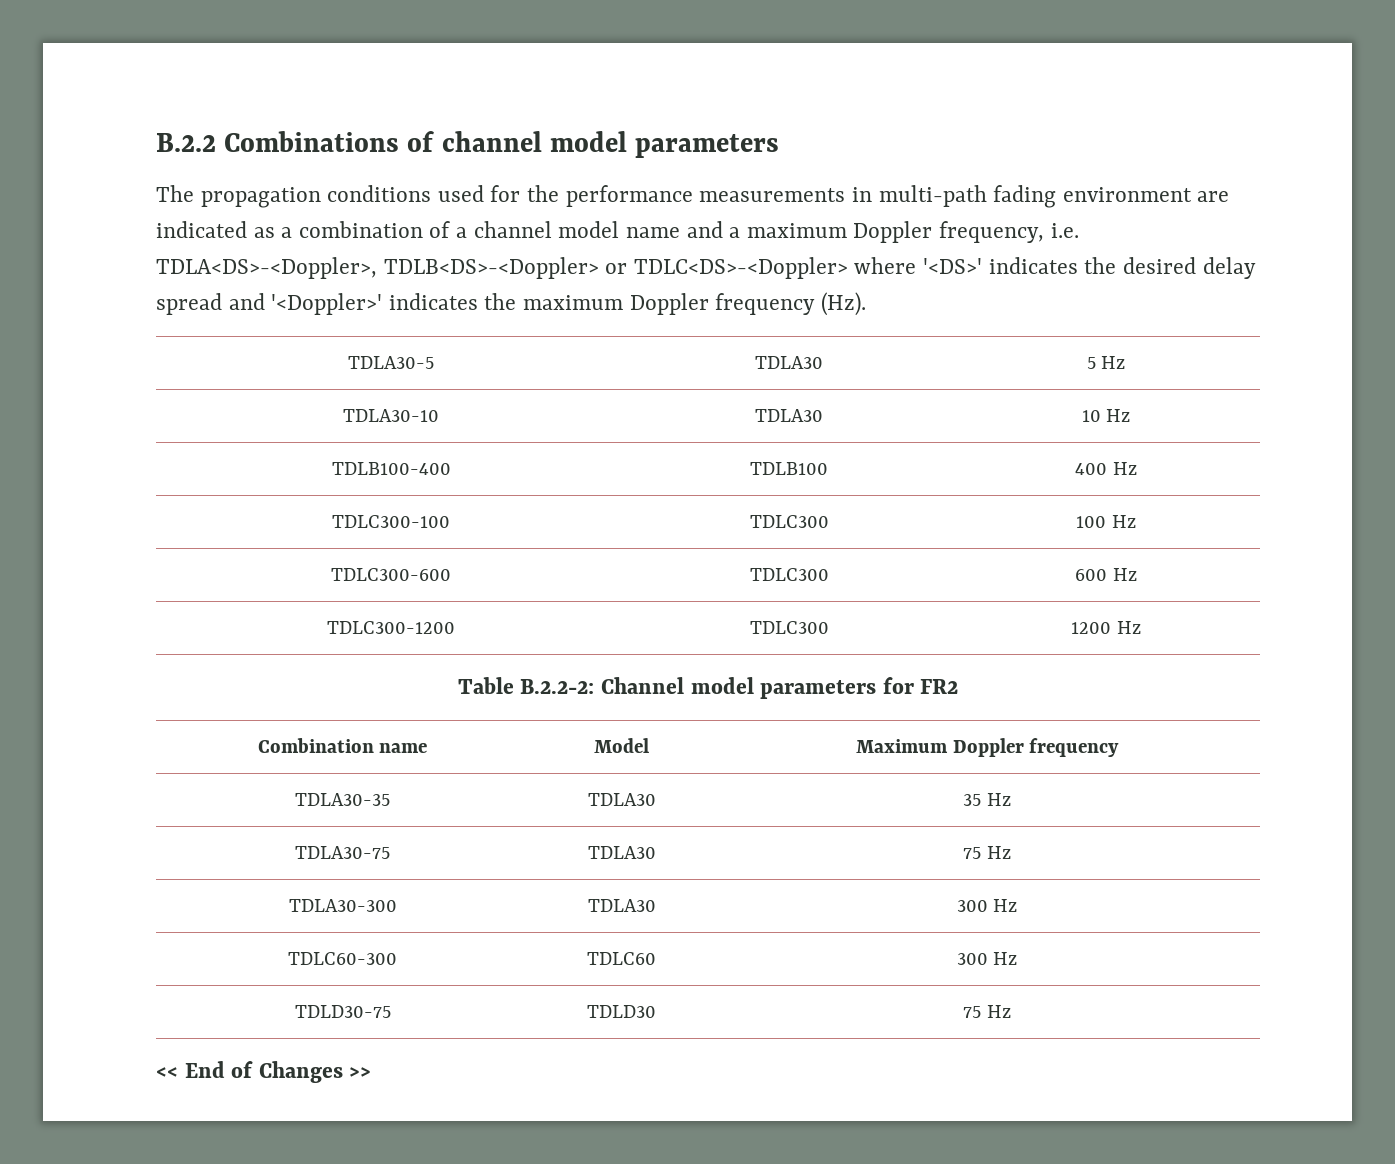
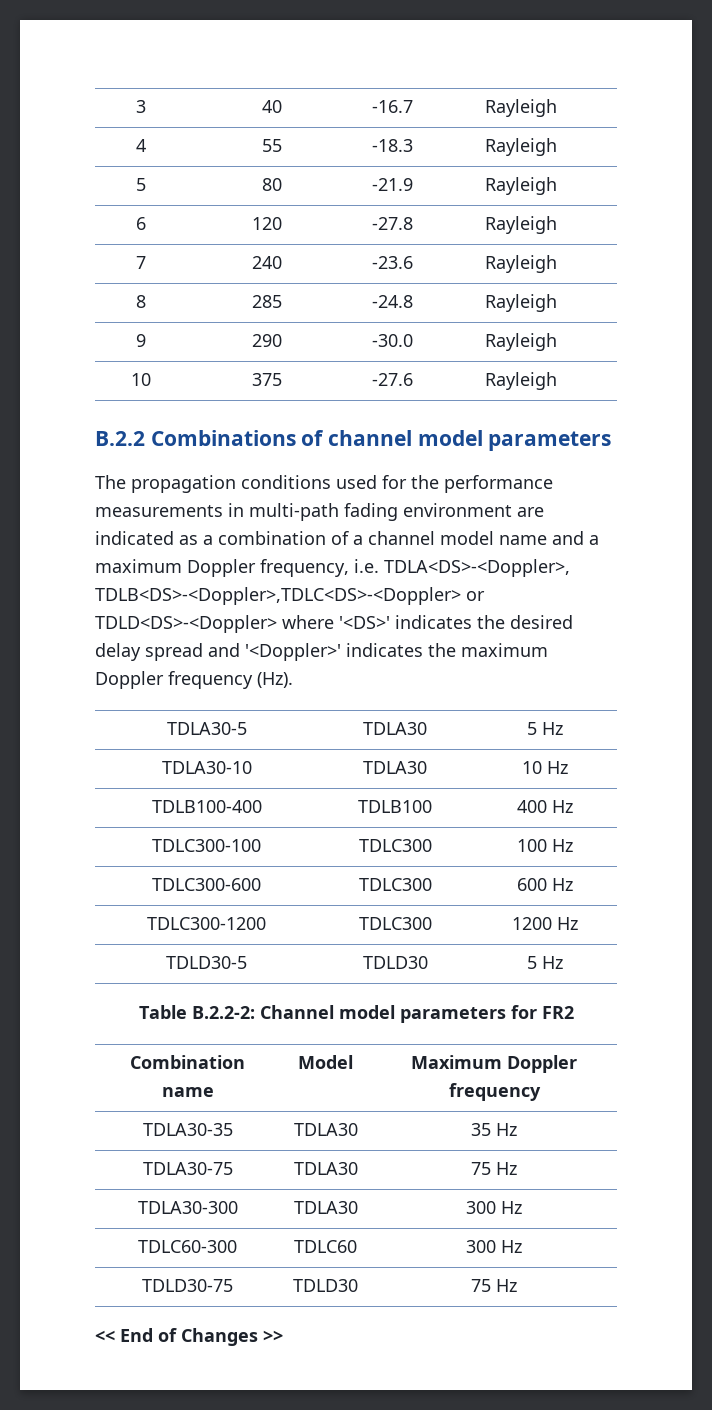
(156, 142) none -> [135,100,146,113] [262,100,283,113] [372,100,414,113] [485,99,557,117] [135,139,146,152] [262,139,283,152] [372,139,414,152] [485,138,557,156] [135,178,146,191] [262,178,283,191] [372,178,414,191] [485,177,557,195] [135,217,146,230] [252,217,283,230] [372,217,414,230] [485,216,557,234] [135,256,146,269] [252,256,283,269] [372,256,414,269] [485,255,557,273] [135,295,146,308] [252,295,283,308] [372,295,414,308] [485,294,557,312] [135,334,146,347] [252,334,283,347] [372,334,414,347] [485,333,557,351] [130,373,151,386] [252,373,283,386] [372,373,414,386] [485,372,557,390] 3 | 40 | -16.7 | Rayleigh // 4 | 55 | -18.3 | Rayleigh // 5 | 80 | -21.9 | Rayleigh // 6 | 120 | -27.8 | Rayleigh // 7 | 240 | -23.6 | Rayleigh // 8 | 285 | -24.8 | Rayleigh // 9 | 290 | -30.0 | Rayleigh // 10 | 375 | -27.6 | Rayleigh //
[383,257,848,279] TDLB<DS>-<Doppler> or TDLC<DS>-<Doppler> -> [95,587,485,605] [95,615,277,633] TDLB<DS>-<Doppler>,TDLC<DS>-<Doppler> or TDLD<DS>-<Doppler>
(1141, 627) none -> [166,956,247,969] [362,956,428,969] [526,956,563,969] // TDLD30-5 | TDLD30 | 5 Hz

